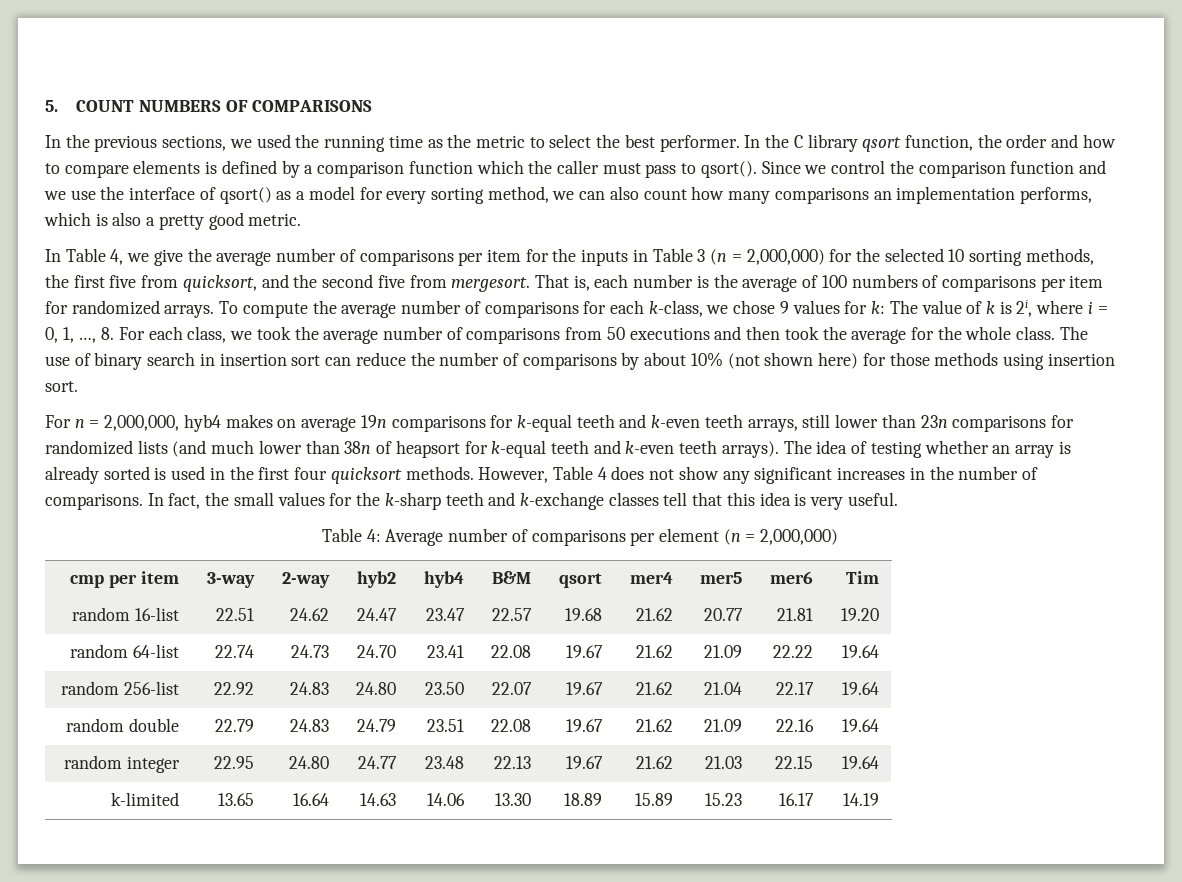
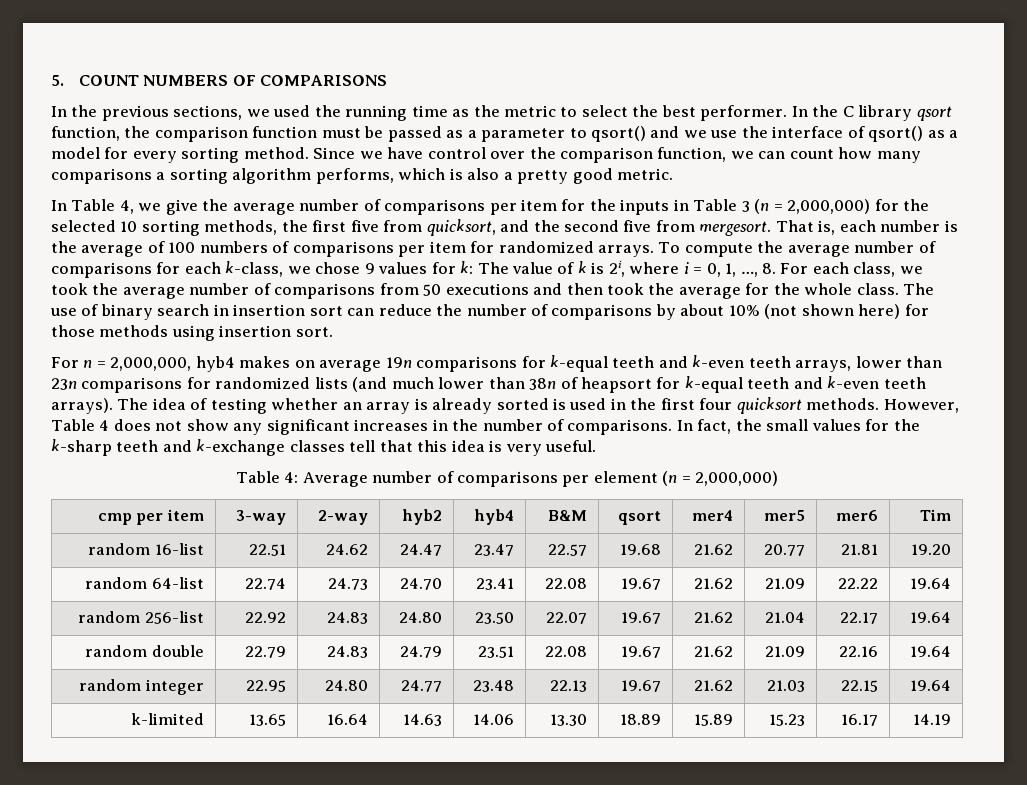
[1006,134,1116,148] [45,160,1075,178] order and how to compare elements is defined by a comparison function which the caller must pass to qsort(). Since we control the comparison function -> [154,126,647,142] comparison function must be passed as a parameter to qsort()
[487,186,549,203] method, -> [243,147,727,163] method. Since we have control over the comparison function,
[609,186,639,200] also -> (786, 155) none
[873,186,1016,204] an implementation -> [156,168,312,184] a sorting algorithm
[802,414,831,428] still -> (852, 366) none

